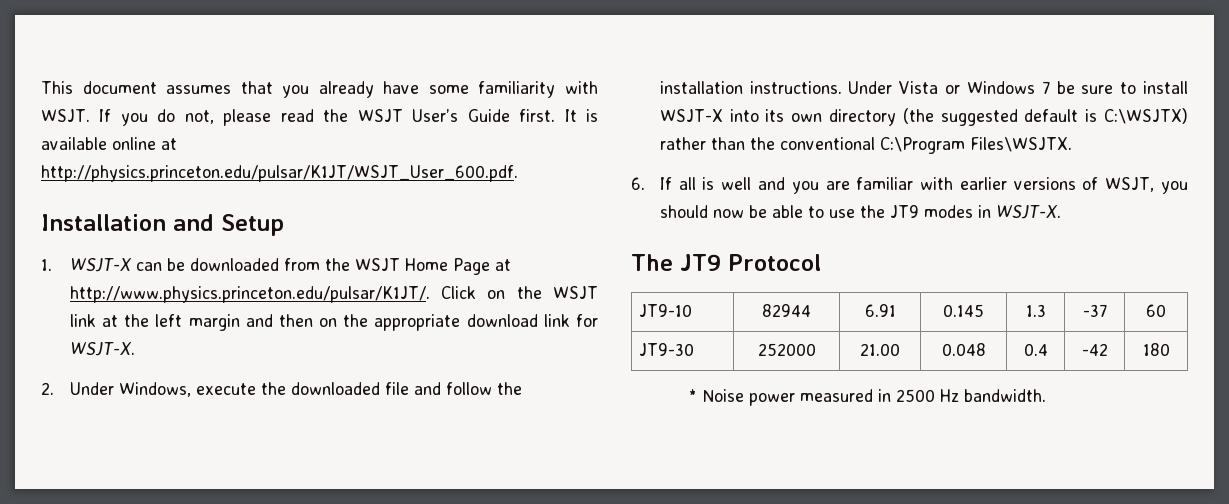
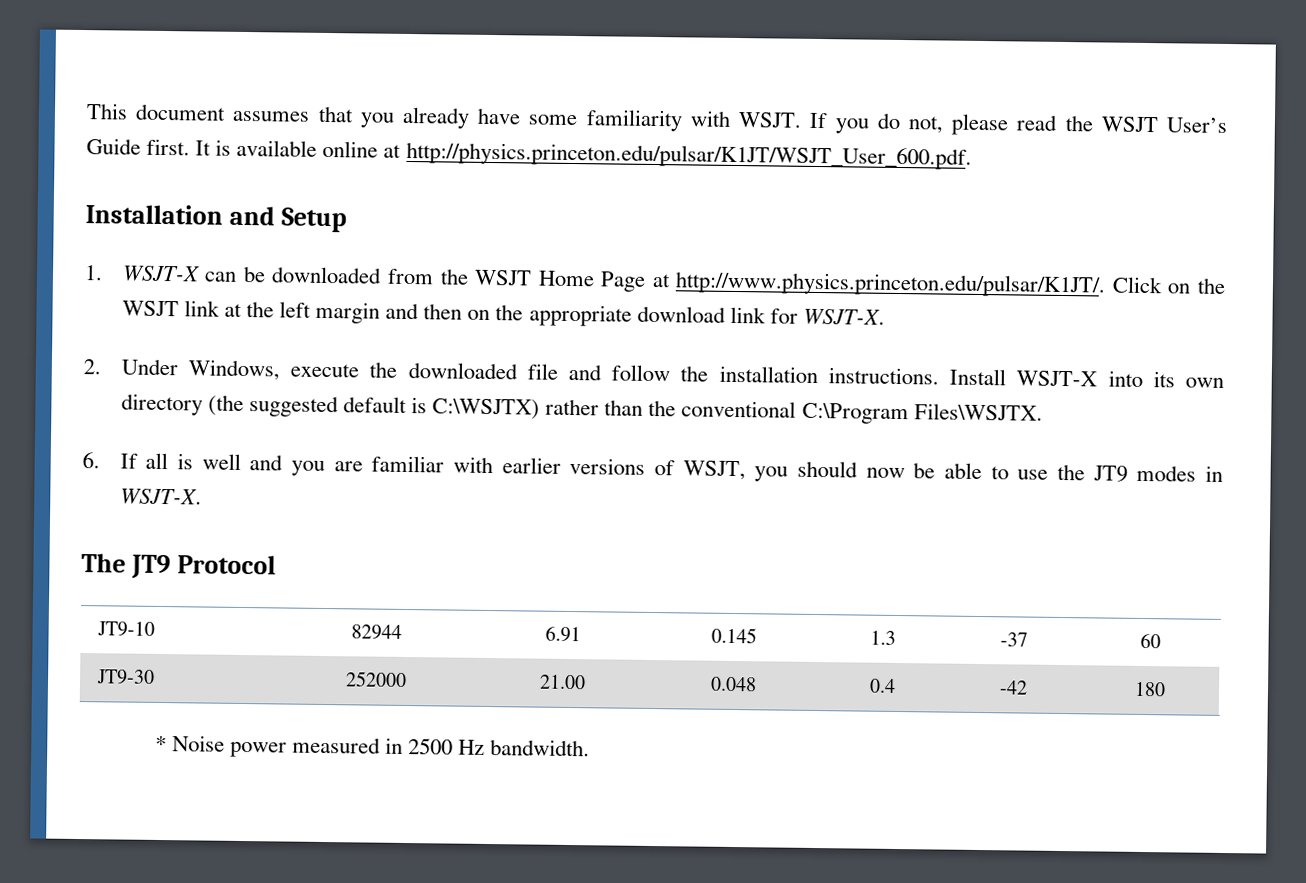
[848,81,1188,94] Under Vista or Windows 7 be sure to install -> [949,368,1007,386] Install

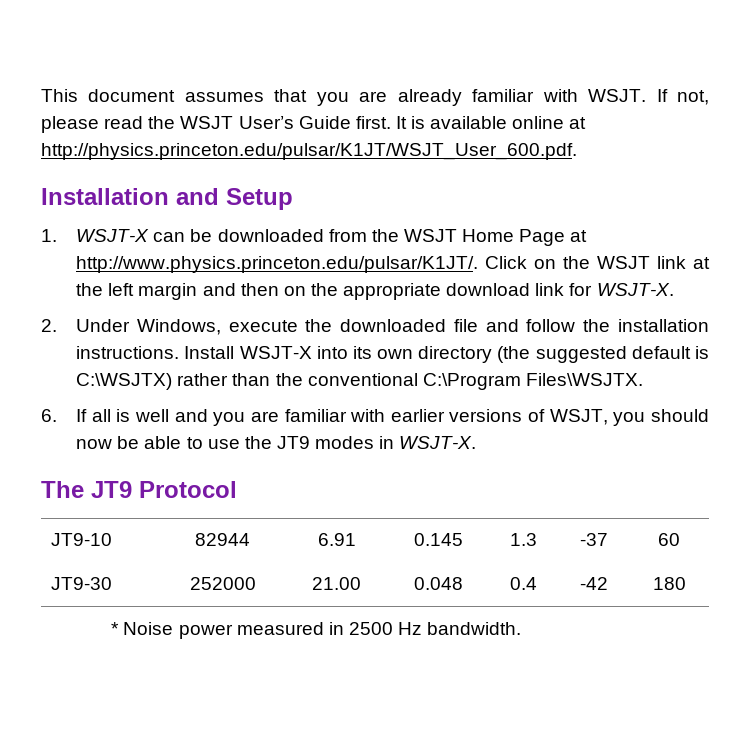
[402,106,683,132] already have some familiarity -> [359,89,535,106] are already familiar
[834,112,901,134] you do -> (668, 95) none

